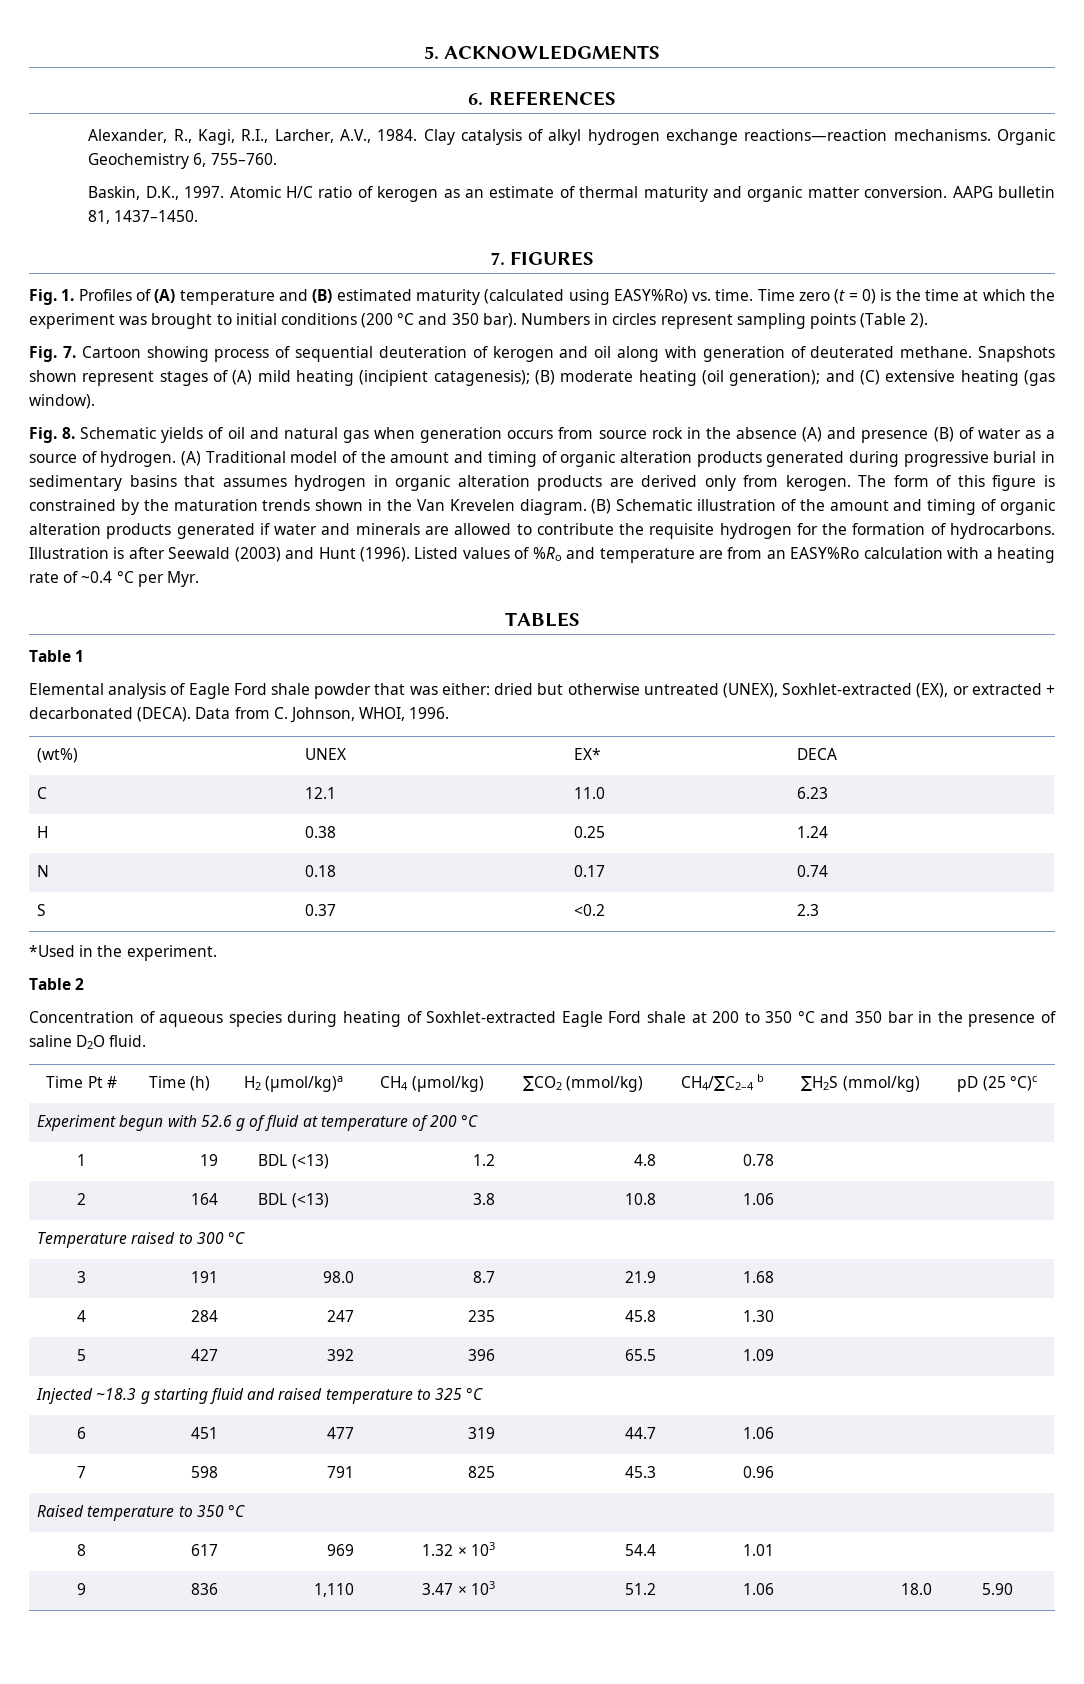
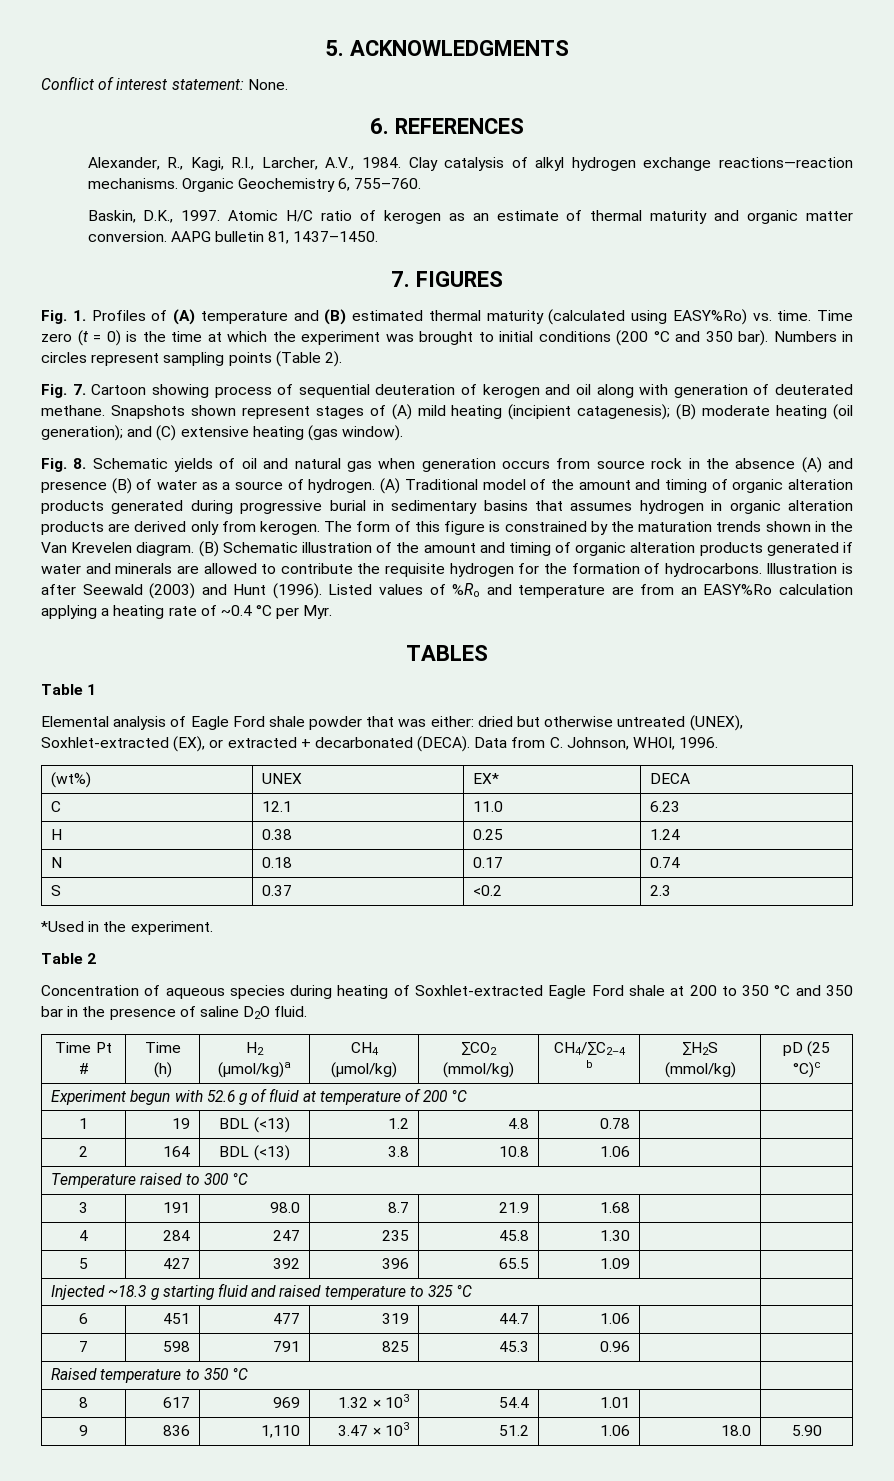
(661, 52) none -> [41,76,288,90] // Conflict of interest statement: None.
(412, 295) none -> [428,310,481,321] thermal
[947,547,980,559] with -> [41,605,97,619] applying

